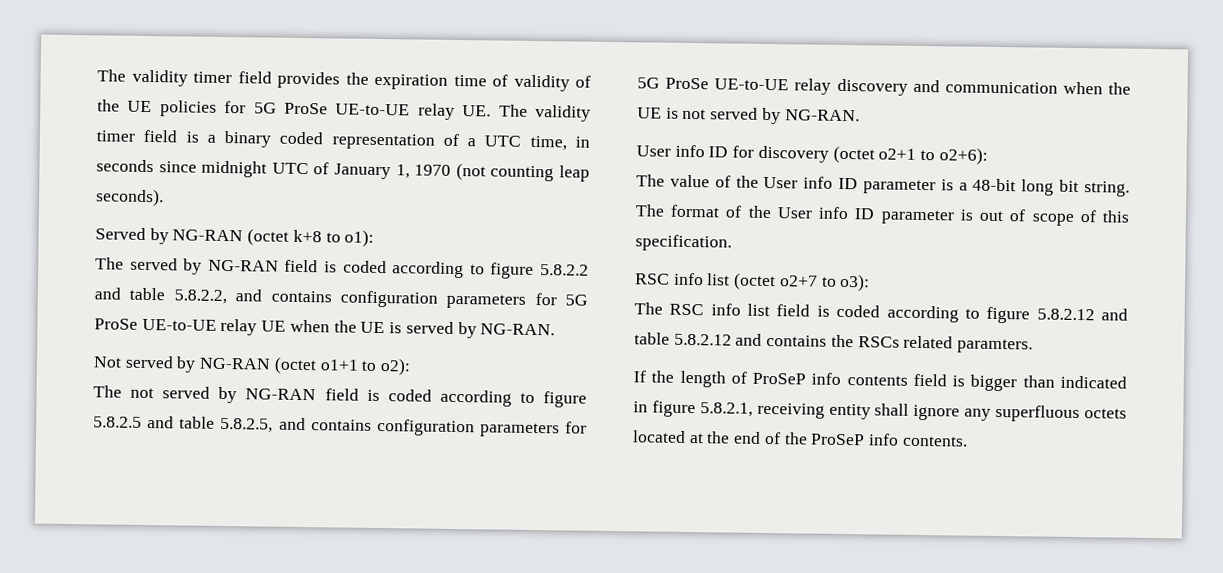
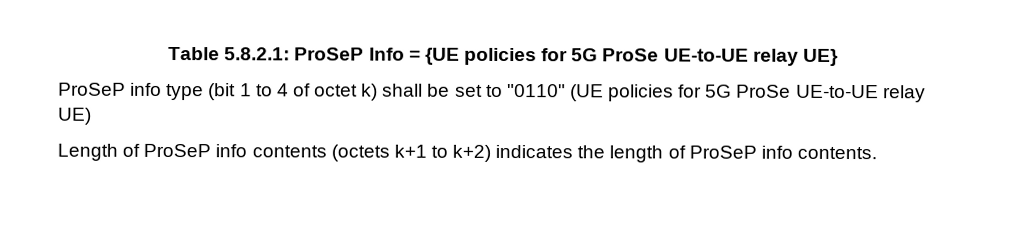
[97,69,591,92] [97,99,591,122] [96,129,590,151] [96,159,591,182] [96,188,164,207] [95,227,375,247] [95,257,589,279] [94,287,588,309] [94,318,556,339] [93,355,412,376] [93,385,588,408] [93,416,587,438] [637,77,1131,96] [637,107,860,125] [636,144,988,165] [636,174,1130,197] [635,204,1130,226] [635,234,732,252] [635,272,871,292] [634,302,1128,324] [634,332,1034,354] [633,370,646,383] The validity timer field provides the expiration time of validity of the UE policies for 5G ProSe UE-to-UE relay UE. The validity timer field is a binary coded representation of a UTC time, in seconds since midnight UTC of January 1, 1970 (not counting leap seconds). // Served by NG-RAN (octet k+8 to o1): // The served by NG-RAN field is coded according to figure 5.8.2.2 and table 5.8.2.2, and contains configuration parameters for 5G ProSe UE-to-UE relay UE when the UE is served by NG-RAN. // Not served by NG-RAN (octet o1+1 to o2): // The not served by NG-RAN field is coded according to figure 5.8.2.5 and table 5.8.2.5, and contains configuration parameters for 5G ProSe UE-to-UE relay discovery and communication when the UE is not served by NG-RAN. // User info ID for discovery (octet o2+1 to o2+6): // The value of the User info ID parameter is a 48-bit long bit string. The format of the User info ID parameter is out of scope of this specification. // RSC info list (octet o2+7 to o3): // The RSC info list field is coded according to figure 5.8.2.12 and table 5.8.2.12 and contains the RSCs related paramters. // If -> [168,46,839,66] [58,82,926,103] [57,107,92,125] [57,143,574,162] Table 5.8.2.1: ProSeP Info = {UE policies for 5G ProSe UE-to-UE relay UE} // ProSeP info type (bit 1 to 4 of octet k) shall be set to "0110" (UE policies for 5G ProSe UE-to-UE relay UE) // Length of ProSeP info contents (octets k+1 to k+2) indicates
[846,373,1127,392] [633,400,1127,423] [632,430,900,446] contents field is bigger than indicated in figure 5.8.2.1, receiving entity shall ignore any superfluous octets located at the end of the ProSeP info -> (793, 152) none

